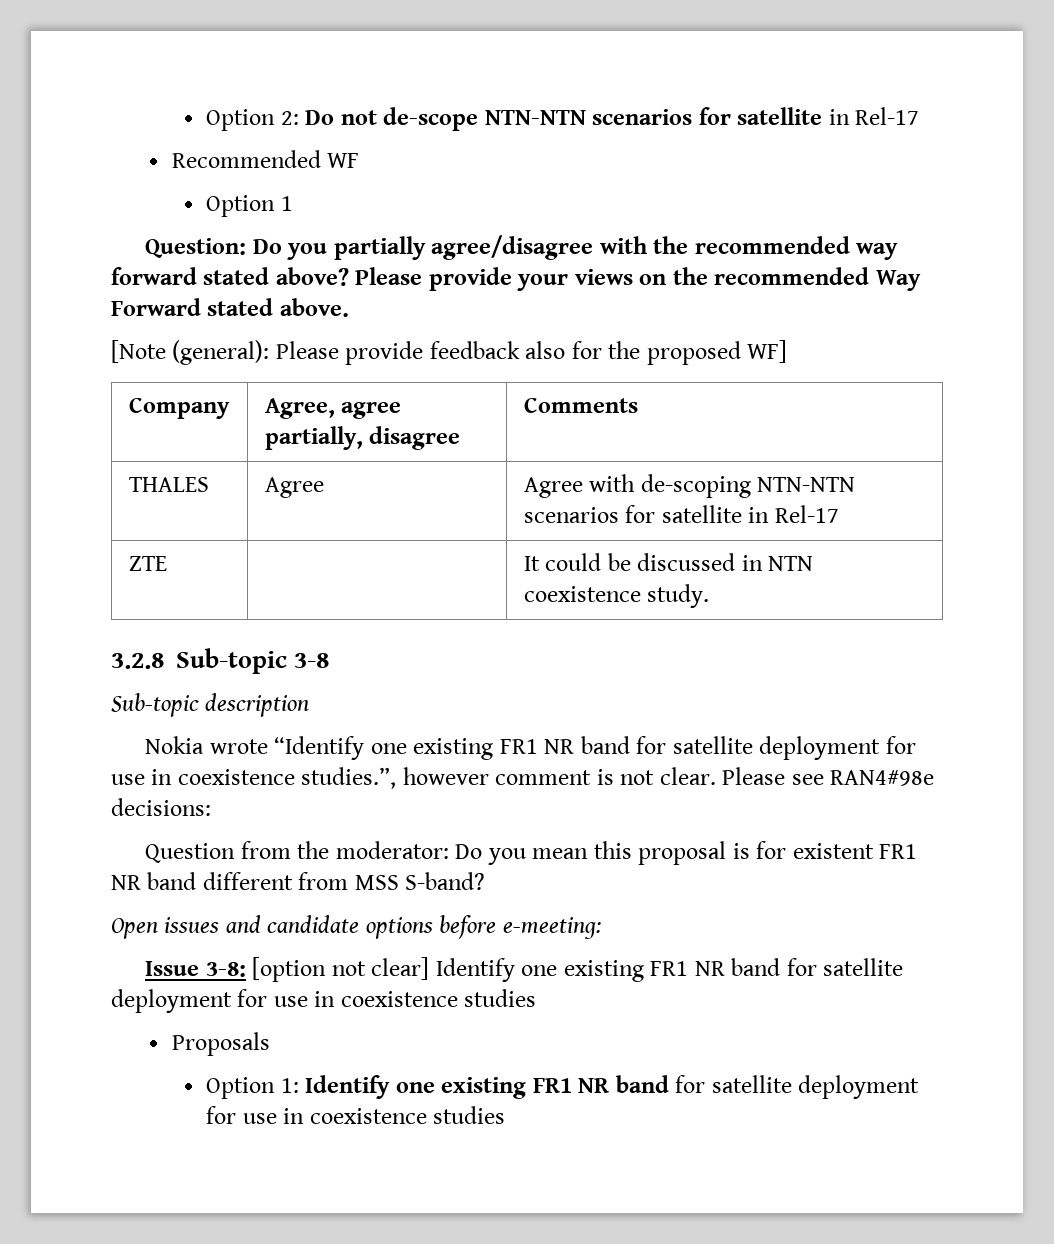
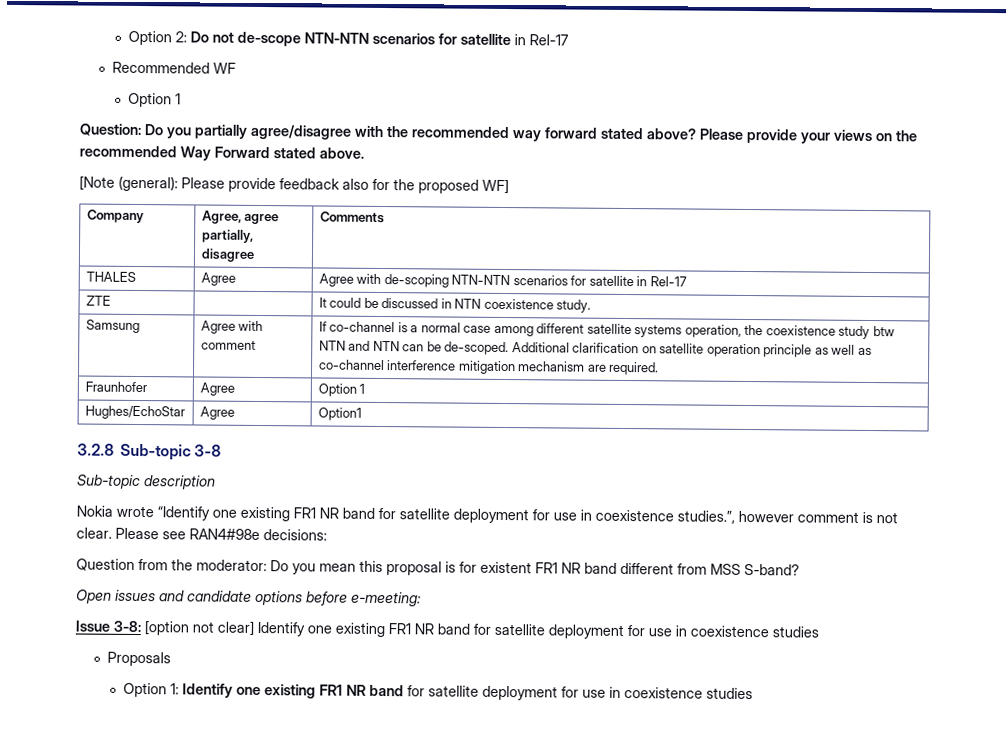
(710, 596) none -> [85,319,140,334] [200,320,264,334] [200,340,256,350] [318,321,895,340] [318,340,872,358] [318,359,660,376] [84,381,147,393] [199,382,235,396] [317,383,366,397] [84,405,185,420] [199,406,235,420] [317,407,362,421] // Samsung | Agree with comment | If co-channel is a normal case among different satellite systems operation, the coexistence study btw NTN and NTN can be de-scoped. Additional clarification on satellite operation principle as well as co-channel interference mitigation mechanism are required. // Fraunhofer | Agree | Option 1 // Hughes/EchoStar | Agree | Option1

